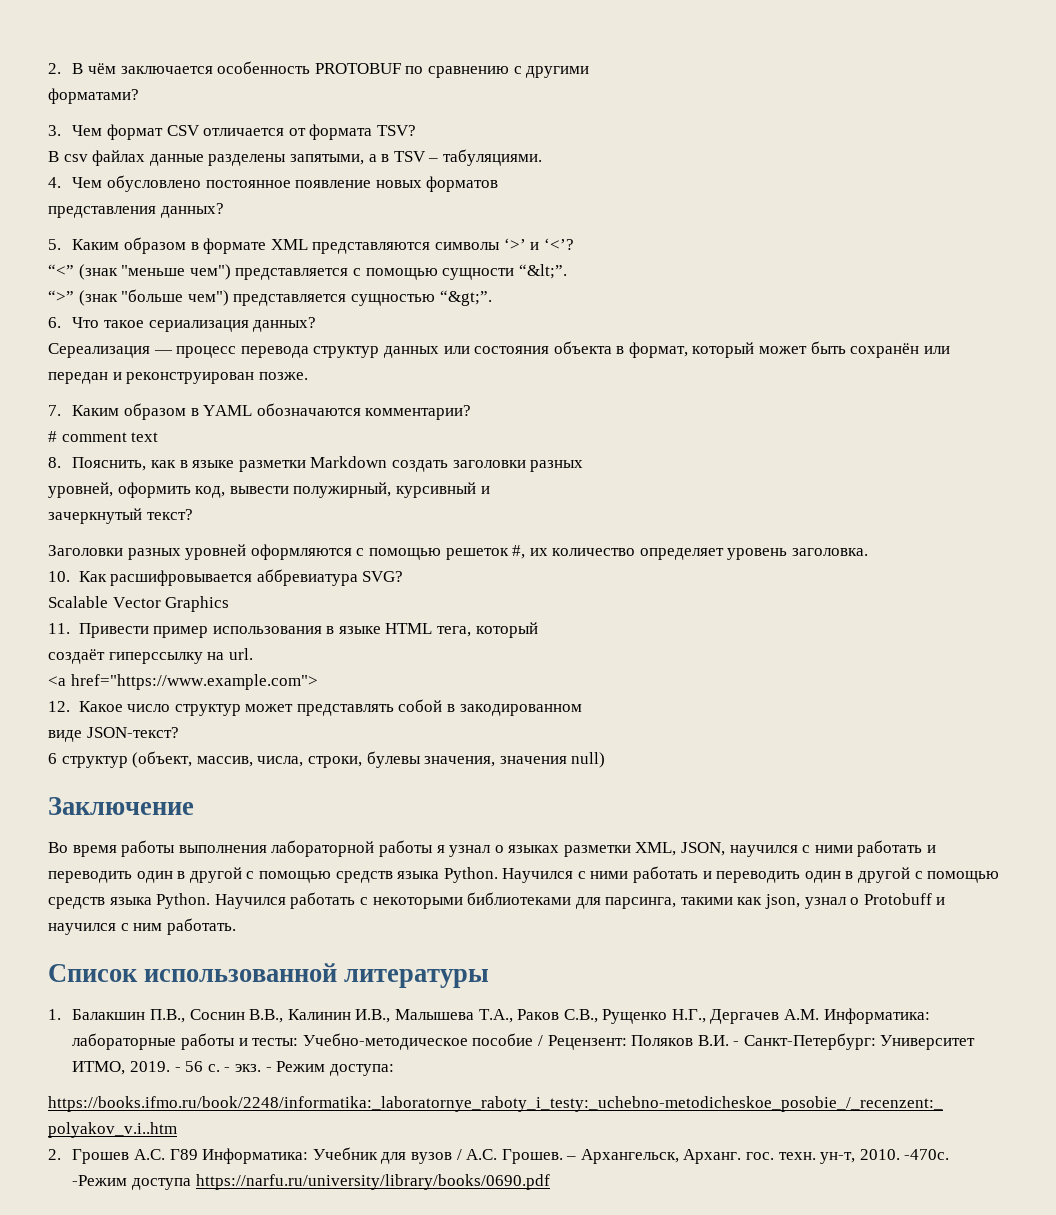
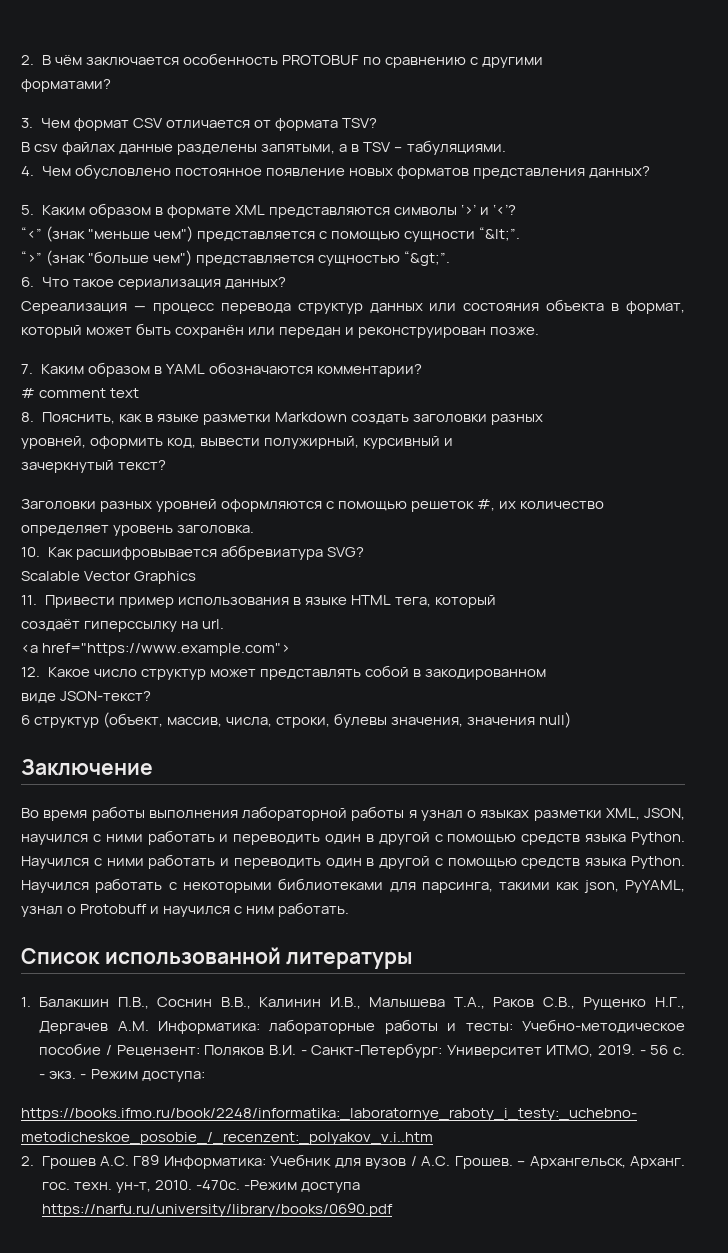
(499, 184) // -> (469, 172) none
(801, 901) none -> [625,880,685,893] PyYAML,

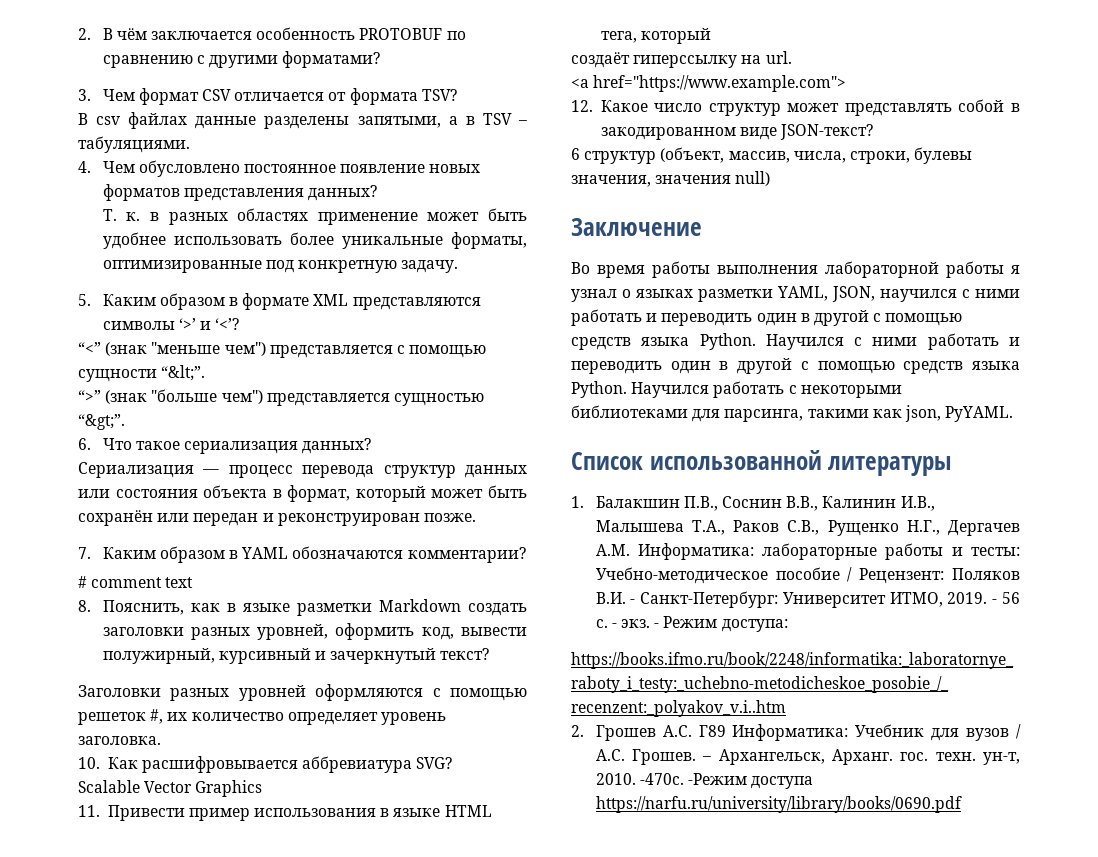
(543, 62) // -> (279, 61) none
(650, 172) none -> [102,208,527,225] [102,232,527,249] [102,260,459,273] // Т. к. в разных областях применение может быть удобнее использовать более уникальные форматы, оптимизированные под конкретную задачу.
[21,301,127,314] Сереализация -> [78,462,194,478] Сериализация
(543, 419) // -> (250, 633) none
(454, 442) // -> (327, 655) none
(546, 674) // -> (736, 133) none
[605,808,640,820] XML, -> [777,286,828,301] YAML,
[625,880,685,893] [21,902,350,917] PyYAML, узнал о Protobuff и научился с ним работать. -> [945,406,1014,422] PyYAML.

